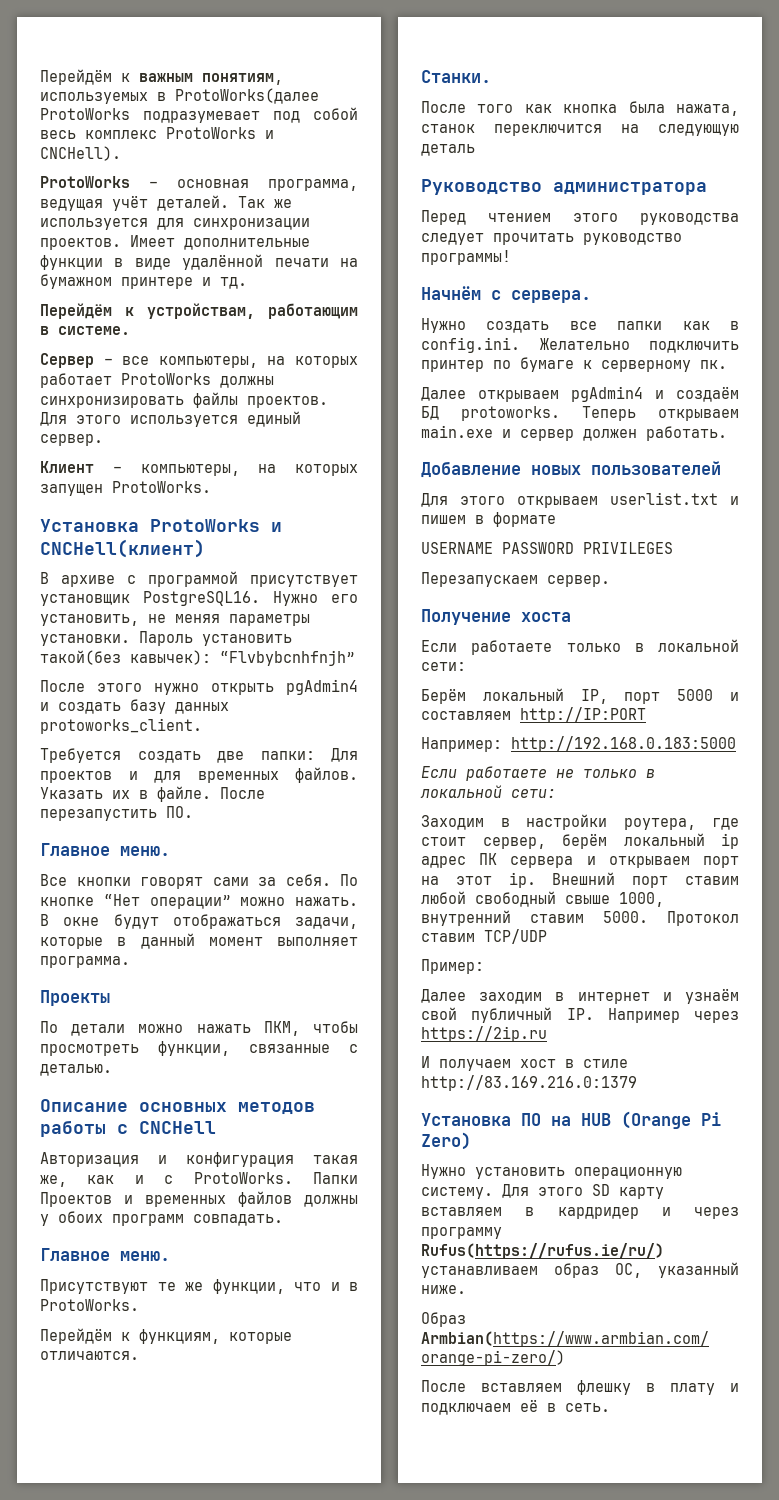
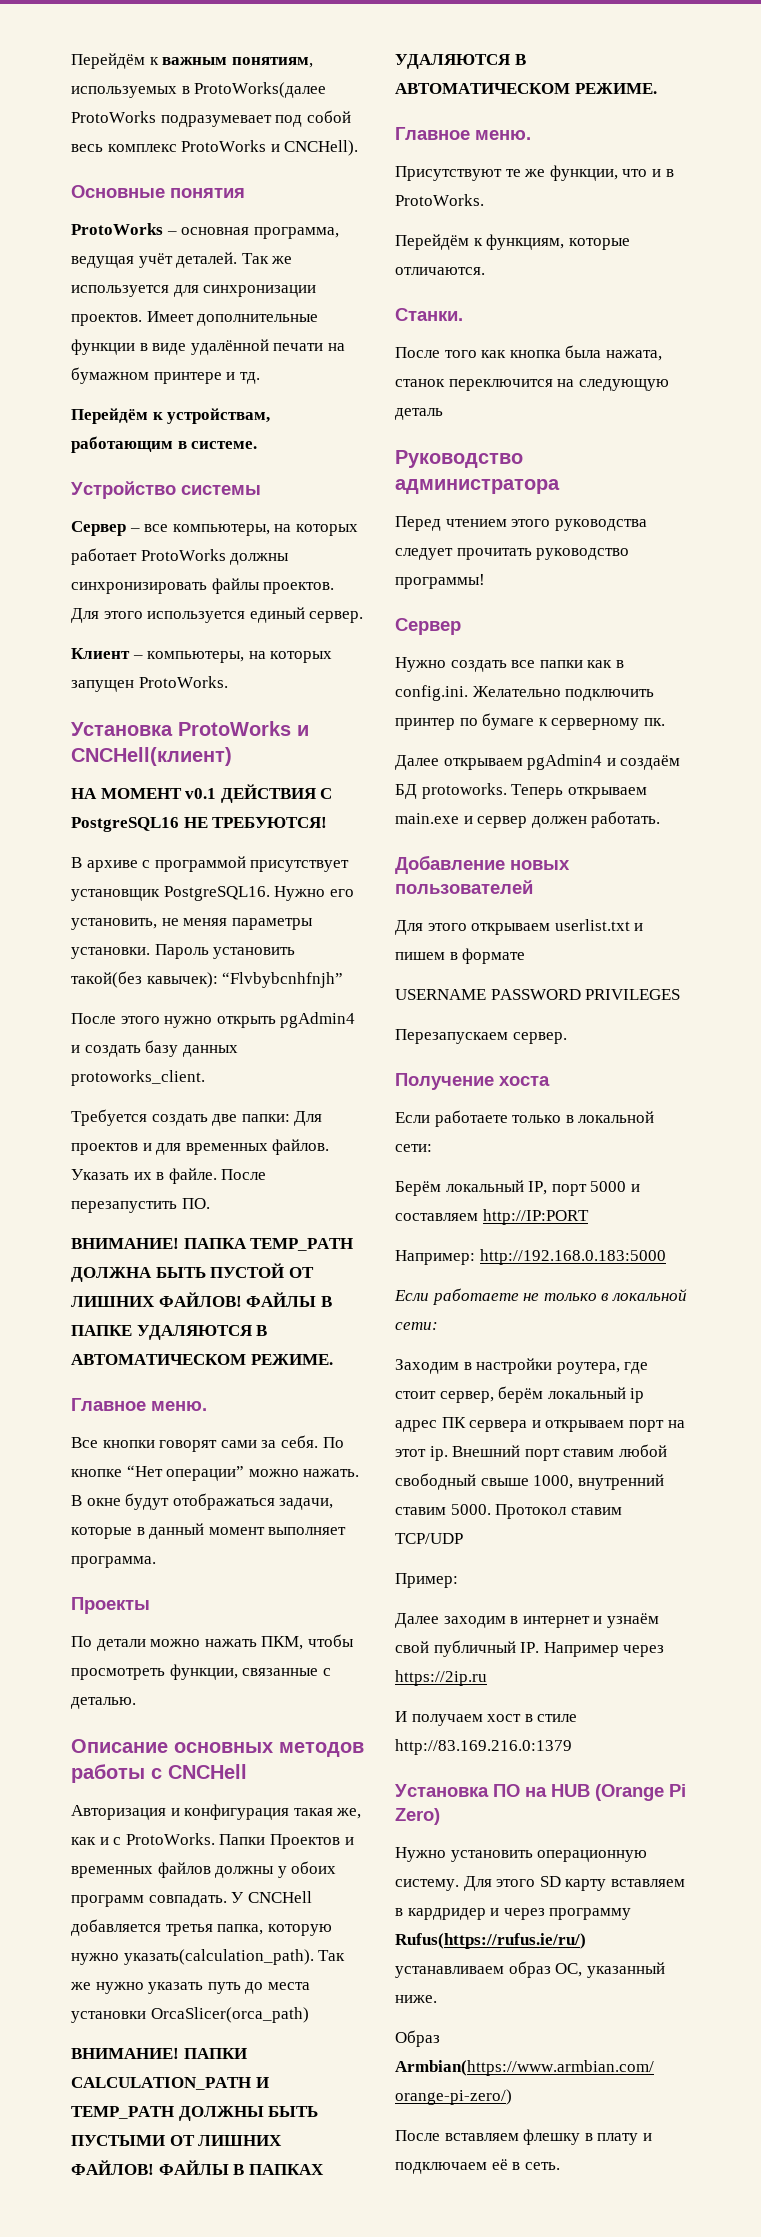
(121, 153) none -> [71,185,245,198] // Основные понятия
(130, 330) none -> [71,481,261,499] // Устройство системы
(205, 548) none -> [71,784,333,803] [71,817,328,832] // НА МОМЕНТ v0.1 ДЕЙСТВИЯ С PostgreSQL16 НЕ ТРЕБУЮТСЯ!
(193, 812) none -> [71,1238,354,1251] [71,1263,314,1282] [71,1292,332,1307] [71,1325,268,1340] [71,1354,333,1365] // ВНИМАНИЕ! ПАПКА TEMP_PATH ДОЛЖНА БЫТЬ ПУСТОЙ ОТ ЛИШНИХ ФАЙЛОВ! ФАЙЛЫ В ПАПКЕ УДАЛЯЮТСЯ В АВТОМАТИЧЕСКОМ РЕЖИМЕ.
(283, 1220) none -> [231,1891,312,1903] [71,1919,332,1936] [71,1949,346,1965] [70,1982,310,1994] [71,2007,309,2023] [71,2048,247,2059] [71,2077,269,2090] [71,2106,319,2121] [71,2135,283,2146] [71,2160,324,2175] [395,54,526,69] [395,83,657,94] У CNCHell добавляется третья папка, которую нужно указать(calculation_path). Так же нужно указать путь до места установки OrcaSlicer(orca_path) // ВНИМАНИЕ! ПАПКИ CALCULATION_PATH И TEMP_PATH ДОЛЖНЫ БЫТЬ ПУСТЫМИ ОТ ЛИШНИХ ФАЙЛОВ! ФАЙЛЫ В ПАПКАХ УДАЛЯЮТСЯ В АВТОМАТИЧЕСКОМ РЕЖИМЕ.
[421,286,591,303] Начнём с сервера. -> [395,618,461,635] Сервер

